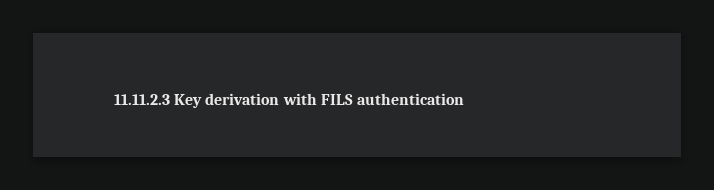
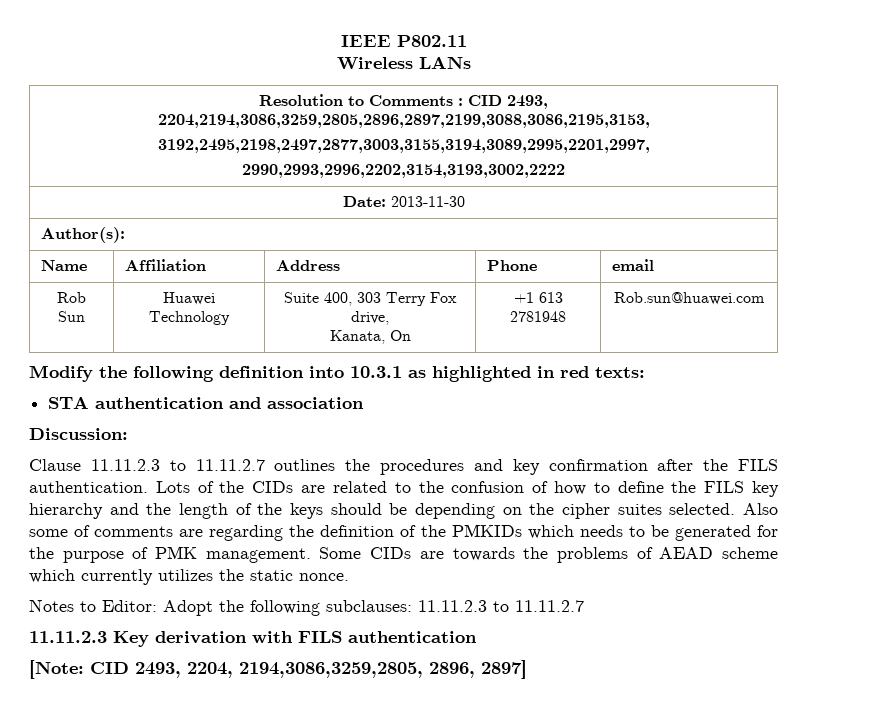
(114, 99) none -> [340,35,467,47] [336,56,471,70] [259,94,548,109] [157,114,650,128] [157,139,650,153] [241,164,565,178] [342,196,465,207] [41,227,126,243] [41,260,88,271] [125,259,207,271] [276,260,341,271] [487,260,538,271] [612,259,655,271] [57,292,86,303] [58,311,85,322] [163,292,215,305] [149,311,230,325] [284,292,457,306] [351,311,389,325] [329,330,411,344] [513,292,563,303] [510,311,566,322] [614,292,765,305] [29,365,645,382] [48,396,365,409] [29,428,128,440] [29,459,779,475] [29,481,779,497] [29,503,778,519] [29,524,779,541] [29,546,779,563] [29,569,349,585] [29,599,584,616] IEEE P802.11 // Wireless LANs // Resolution to Comments : CID 2493, 2204,2194,3086,3259,2805,2896,2897,2199,3088,3086,2195,3153, // 3192,2495,2198,2497,2877,3003,3155,3194,3089,2995,2201,2997, // 2990,2993,2996,2202,3154,3193,3002,2222 // Date: 2013-11-30 // Author(s): // Name | Affiliation | Address | Phone | email // Rob Sun | Huawei Technology | Suite 400, 303 Terry Fox drive, // Kanata, On | +1 613 2781948 | Rob.sun@huawei.com // Modify the following definition into 10.3.1 as highlighted in red texts: // STA authentication and association // Discussion: // Clause 11.11.2.3 to 11.11.2.7 outlines the procedures and key confirmation after the FILS authentication. Lots of the CIDs are related to the confusion of how to define the FILS key hierarchy and the length of the keys should be depending on the cipher suites selected. Also some of comments are regarding the definition of the PMKIDs which needs to be generated for the purpose of PMK management. Some CIDs are towards the problems of AEAD scheme which currently utilizes the static nonce. // Notes to Editor: Adopt the following subclauses: 11.11.2.3 to 11.11.2.7 //
(464, 99) none -> [29,660,527,679] // [Note: CID 2493, 2204, 2194,3086,3259,2805, 2896, 2897]

